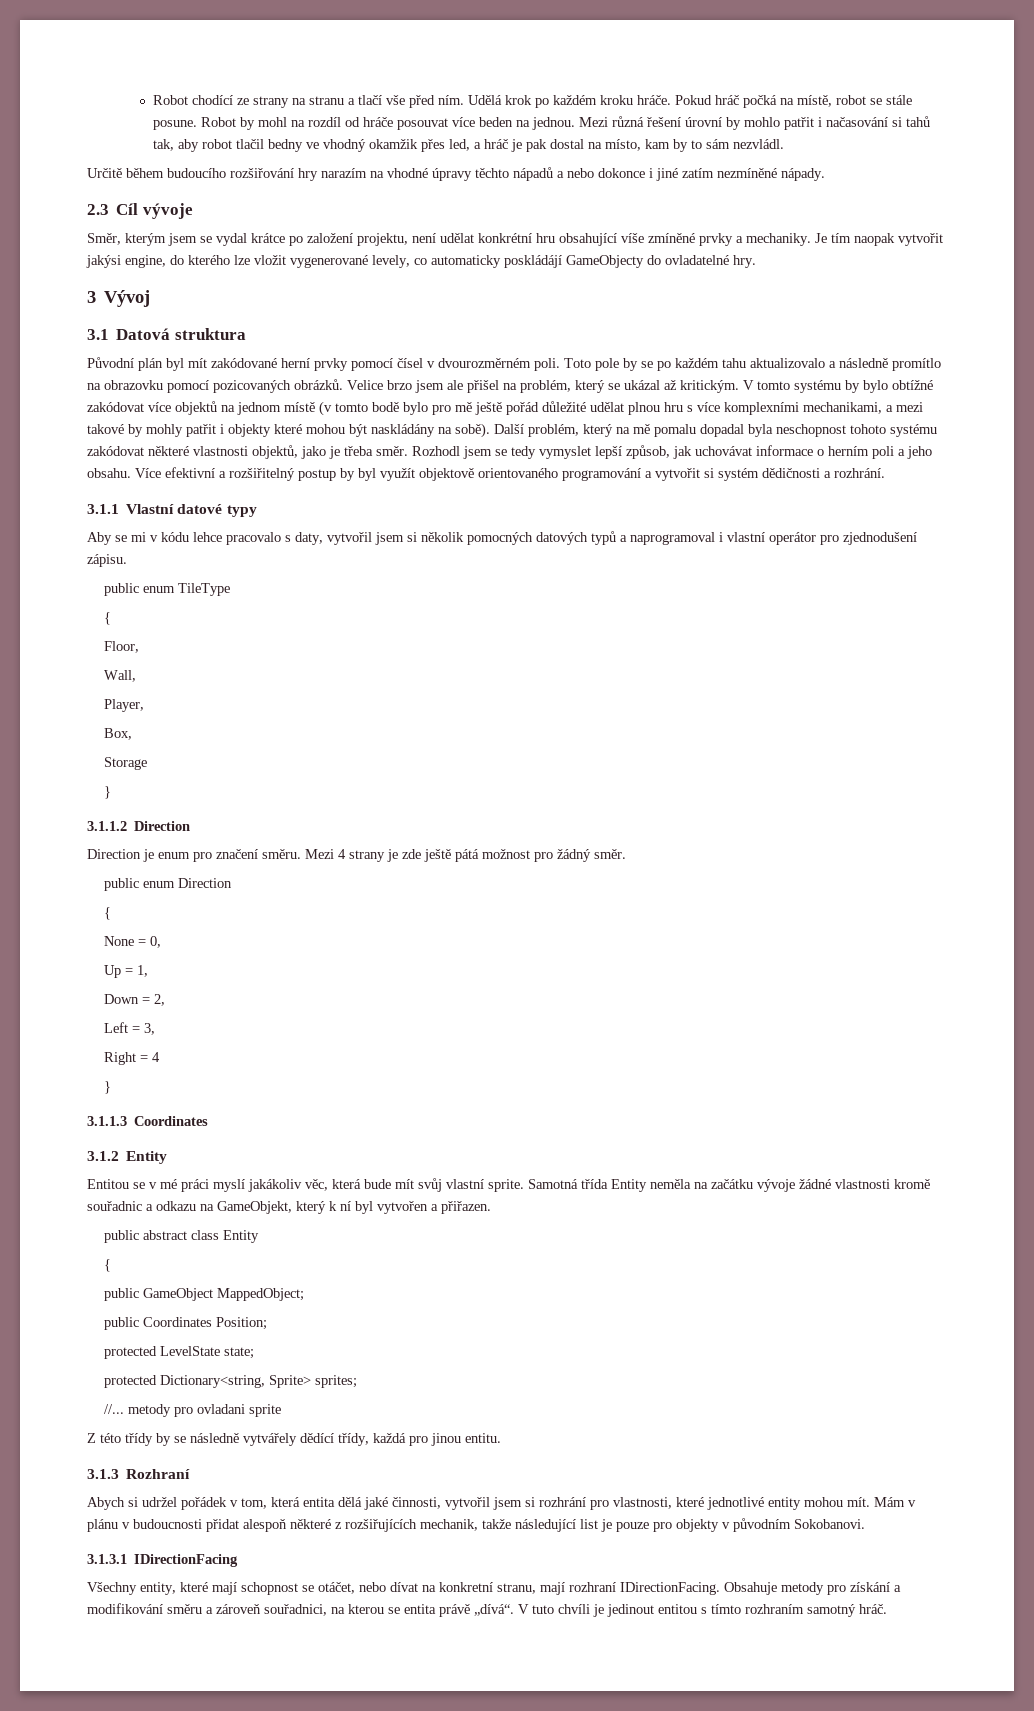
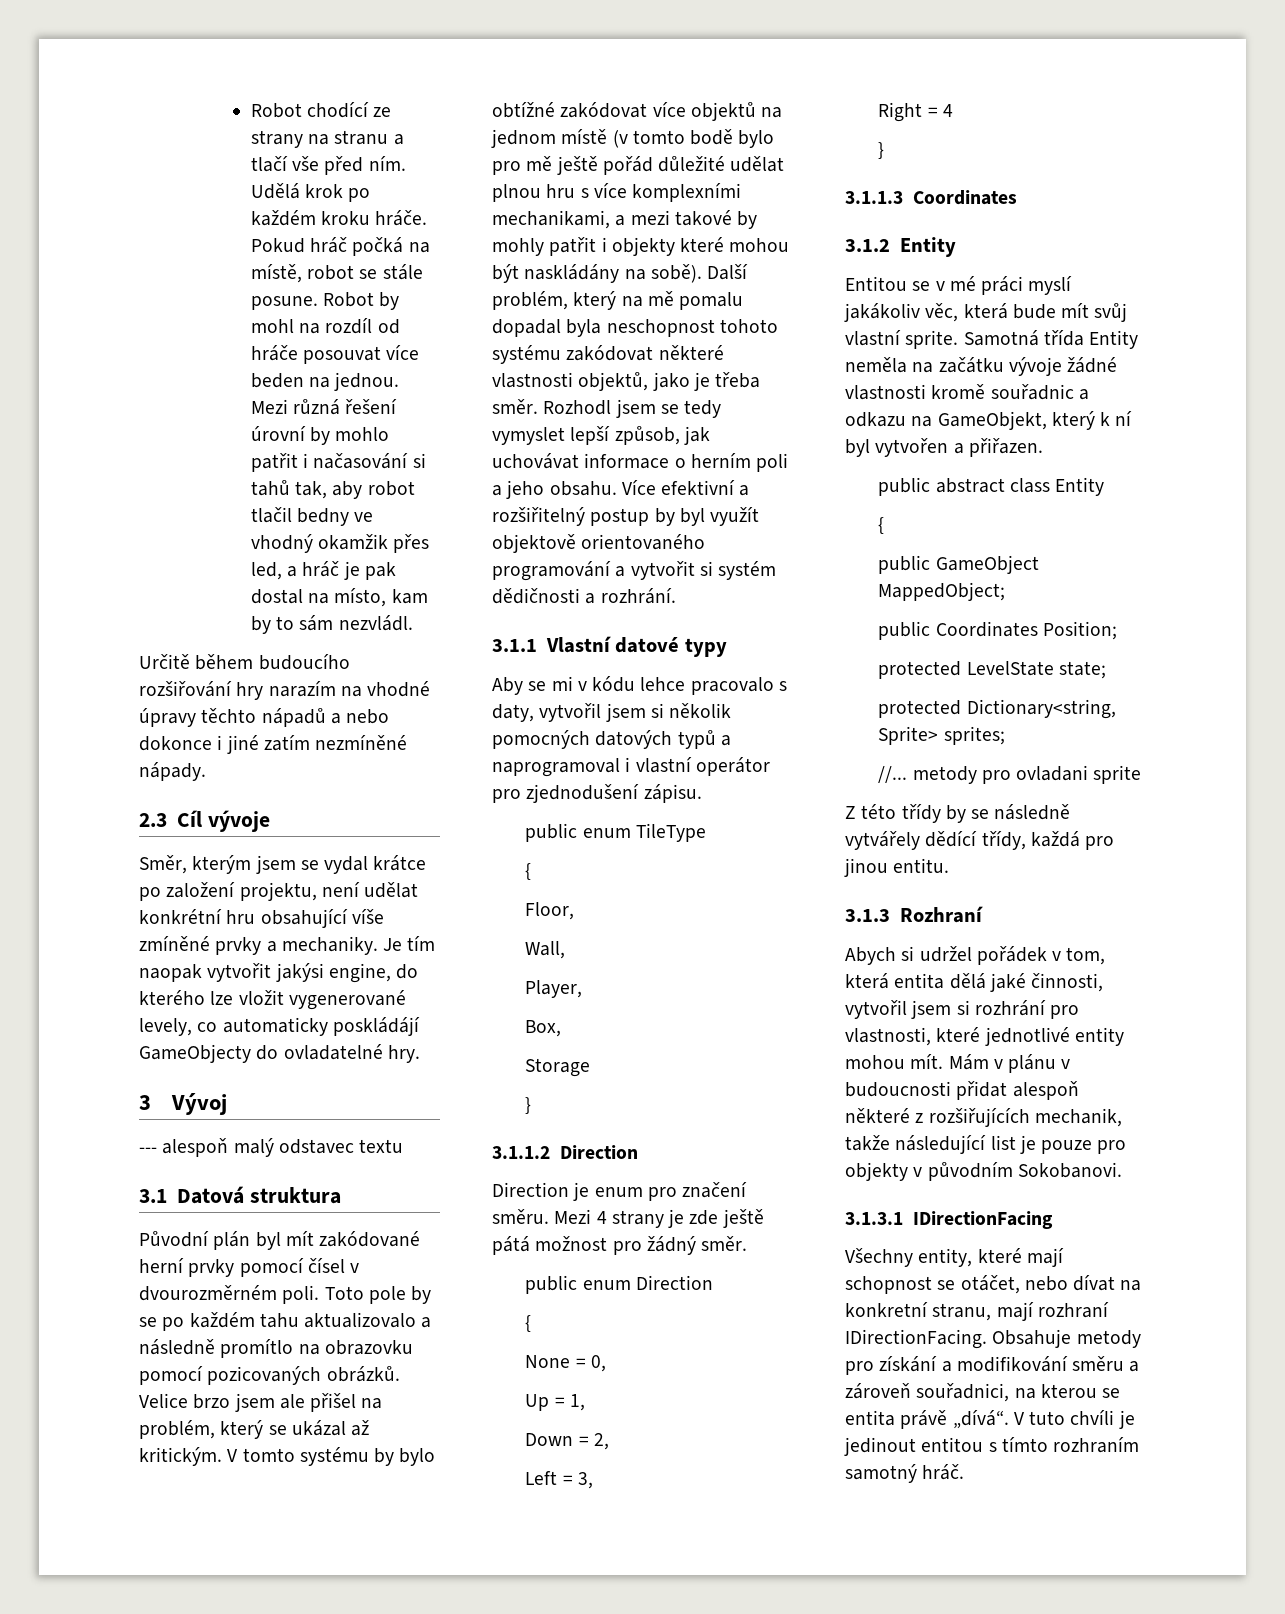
(150, 298) none -> [139,1138,404,1157] // --- alespoň malý odstavec textu

